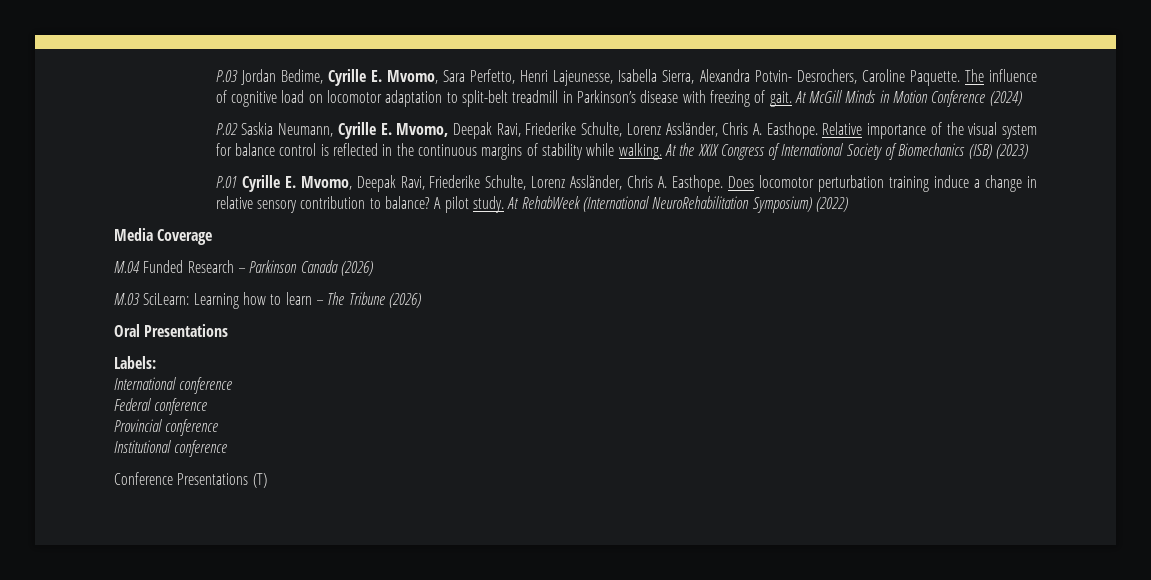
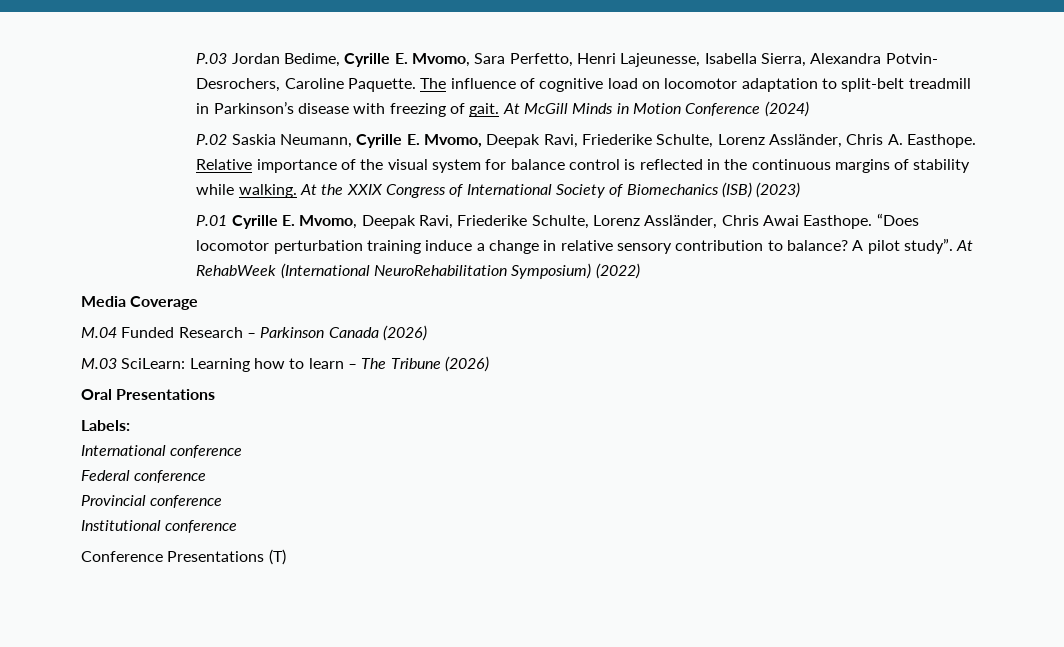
[658,175,755,192] A. Easthope. Does -> [762,213,919,229] Awai Easthope. “Does
[472,196,504,213] study. -> [903,238,953,254] study”.

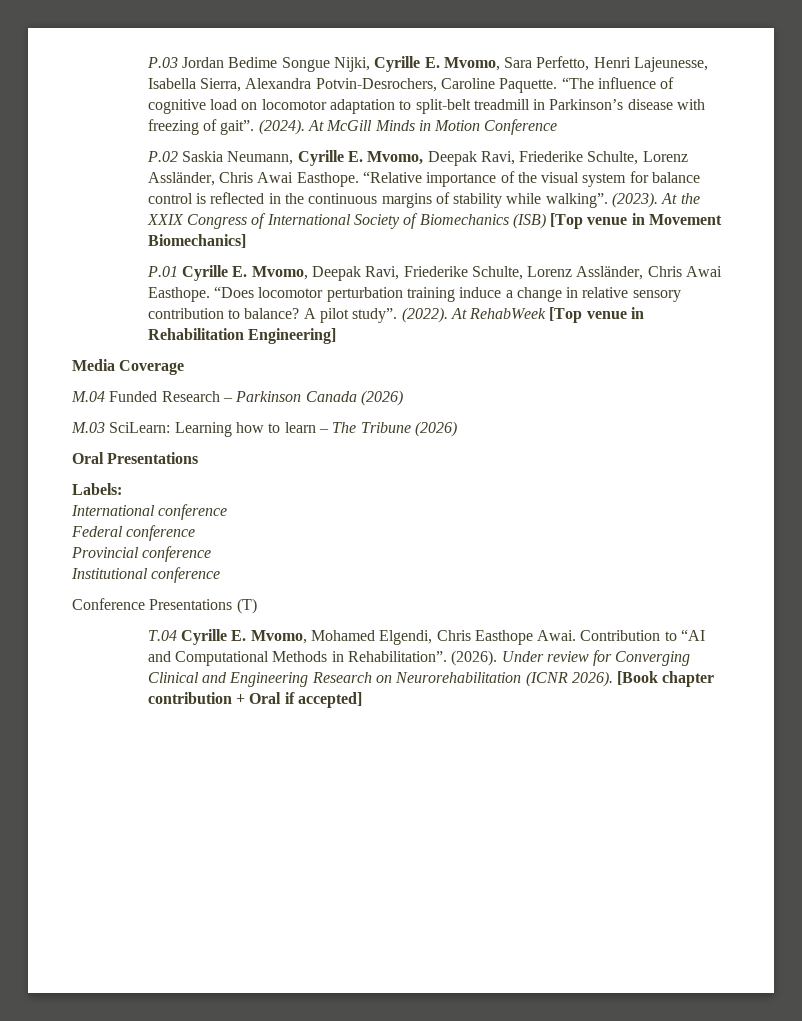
[284,53,341,67] Bedime, -> [228,57,370,72] Bedime Songue Nijki,
[885,53,938,64] [196,78,281,92] Potvin- Desrochers, -> [315,78,437,92] Potvin-Desrochers,
[420,78,447,89] The -> [561,77,594,89] “The
[469,103,500,117] gait. -> [220,119,305,135] gait”. (2024).
[764,101,809,117] (2024) -> (558, 127) none
[887,134,976,148] [196,159,253,170] A. Easthope. Relative -> [257,171,422,187] Awai Easthope. “Relative
[238,184,297,198] walking. -> [545,192,659,208] walking”. (2023).
[756,182,801,198] (2023) -> [550,213,723,229] [147,234,246,248] [Top venue in Movement Biomechanics]
(953, 246) none -> [401,307,448,323] (2022).
[280,263,640,279] (International NeuroRehabilitation Symposium) (2022) -> [549,307,645,323] [147,328,336,344] [Top venue in Rehabilitation Engineering]
(286, 557) none -> [147,629,706,645] [147,650,691,666] [147,671,715,687] [147,692,362,708] // T.04 Cyrille E. Mvomo, Mohamed Elgendi, Chris Easthope Awai. Contribution to “AI and Computational Methods in Rehabilitation”. (2026). Under review for Converging Clinical and Engineering Research on Neurorehabilitation (ICNR 2026). [Book chapter contribution + Oral if accepted]

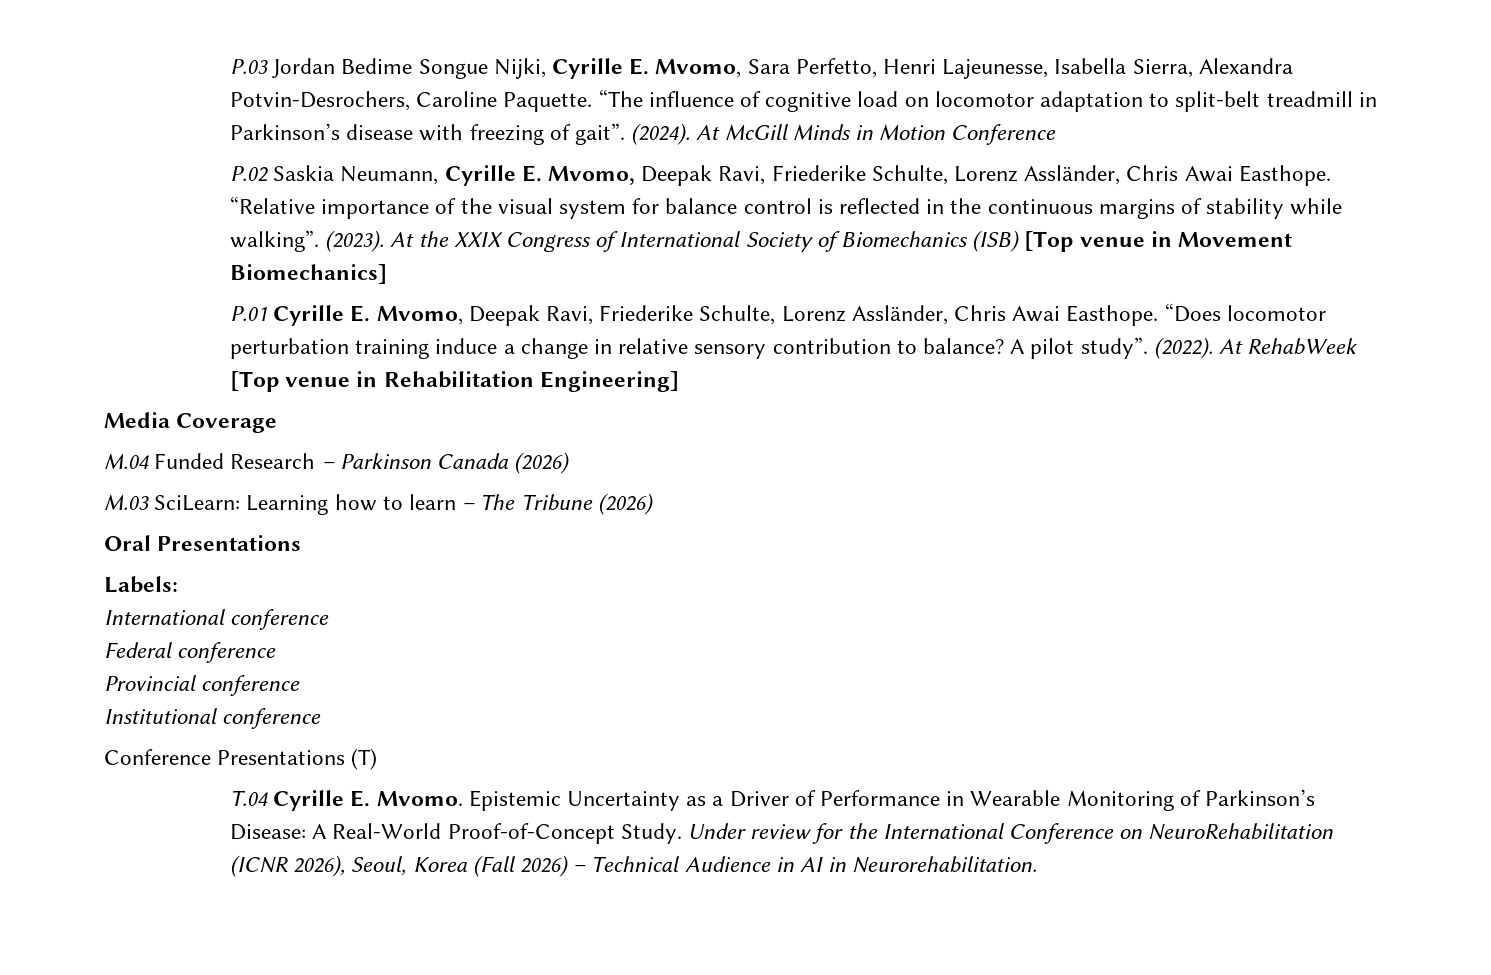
[250,629,706,645] [147,650,691,666] [147,671,715,687] [147,692,362,708] Mvomo, Mohamed Elgendi, Chris Easthope Awai. Contribution to “AI and Computational Methods in Rehabilitation”. (2026). Under review for Converging Clinical and Engineering Research on Neurorehabilitation (ICNR 2026). [Book chapter contribution + Oral if accepted] -> [376,789,1316,811] [229,823,1334,844] [229,855,1038,877] Mvomo. Epistemic Uncertainty as a Driver of Performance in Wearable Monitoring of Parkinson’s Disease: A Real-World Proof-of-Concept Study. Under review for the International Conference on NeuroRehabilitation (ICNR 2026), Seoul, Korea (Fall 2026) – Technical Audience in AI in Neurorehabilitation.

